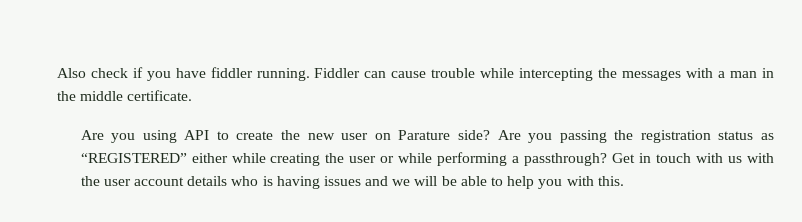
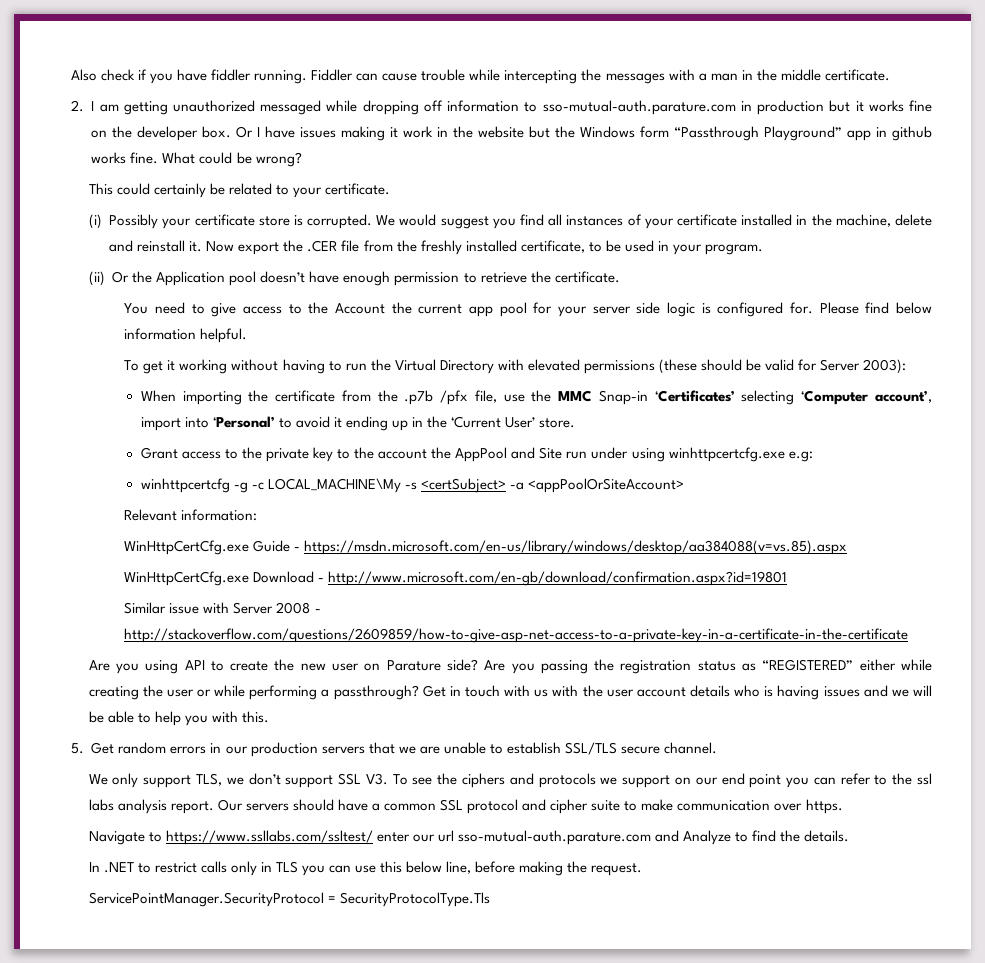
(193, 95) none -> [70,100,932,115] [91,126,933,141] [91,152,302,167] [88,183,390,198] [88,214,932,229] [109,240,764,255] [88,271,620,286] [124,302,932,317] [124,328,248,343] [124,359,907,374] [140,390,933,405] [140,416,576,431] [140,447,813,462] [140,478,685,493] [124,509,258,521] [124,540,848,555] [124,571,788,586] [124,602,321,614] [124,628,909,643] // 2. I am getting unauthorized messaged while dropping off information to sso-mutual-auth.parature.com in production but it works fine on the developer box. Or I have issues making it work in the website but the Windows form “Passthrough Playground” app in github works fine. What could be wrong? // This could certainly be related to your certificate. // (i) Possibly your certificate store is corrupted. We would suggest you find all instances of your certificate installed in the machine, delete and reinstall it. Now export the .CER file from the freshly installed certificate, to be used in your program. // (ii) Or the Application pool doesn’t have enough permission to retrieve the certificate. // You need to give access to the Account the current app pool for your server side logic is configured for. Please find below information helpful. // To get it working without having to run the Virtual Directory with elevated permissions (these should be valid for Server 2003): // When importing the certificate from the .p7b /pfx file, use the MMC Snap-in ‘Certificates’ selecting ‘Computer account’, import into ‘Personal’ to avoid it ending up in the ‘Current User’ store. // Grant access to the private key to the account the AppPool and Site run under using winhttpcertcfg.exe e.g: // winhttpcertcfg -g -c LOCAL_MACHINE\My -s <certSubject> -a <appPoolOrSiteAccount> // Relevant information: // WinHttpCertCfg.exe Guide - https://msdn.microsoft.com/en-us/library/windows/desktop/aa384088(v=vs.85).aspx // WinHttpCertCfg.exe Download - http://www.microsoft.com/en-gb/download/confirmation.aspx?id=19801 // Similar issue with Server 2008 - http://stackoverflow.com/questions/2609859/how-to-give-asp-net-access-to-a-private-key-in-a-certificate-in-the-certificate
(624, 181) none -> [70,742,718,757] [88,773,933,788] [88,799,843,814] [88,830,850,845] [88,861,643,876] [88,892,490,907] // 5. Get random errors in our production servers that we are unable to establish SSL/TLS secure channel. // We only support TLS, we don’t support SSL V3. To see the ciphers and protocols we support on our end point you can refer to the ssl labs analysis report. Our servers should have a common SSL protocol and cipher suite to make communication over https. // Navigate to https://www.ssllabs.com/ssltest/ enter our url sso-mutual-auth.parature.com and Analyze to find the details. // In .NET to restrict calls only in TLS you can use this below line, before making the request. // ServicePointManager.SecurityProtocol = SecurityProtocolType.Tls

